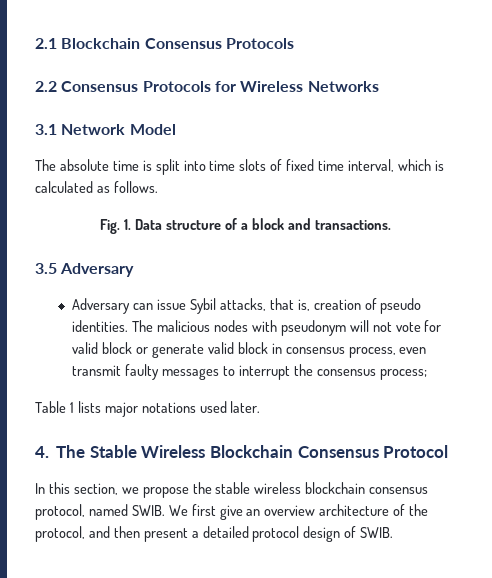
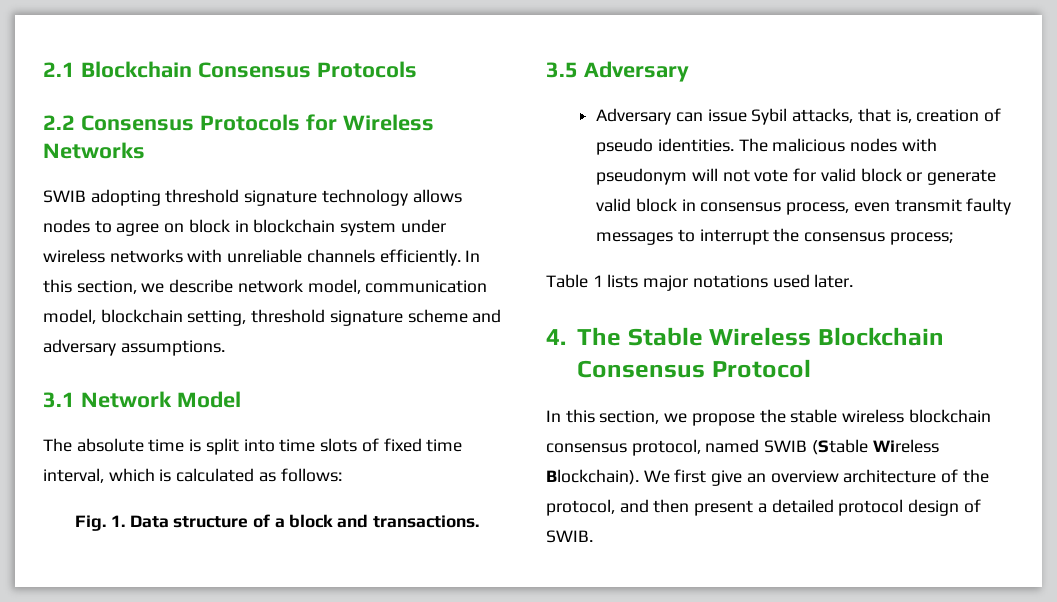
(379, 86) none -> [43,189,462,206] [43,219,446,236] [43,249,481,266] [43,279,488,294] [43,309,502,326] [43,339,225,356] // SWIB adopting threshold signature technology allows nodes to agree on block in blockchain system under wireless networks with unreliable channels efficiently. In this section, we describe network model, communication model, blockchain setting, threshold signature scheme and adversary assumptions.
[113,181,158,193] follows. -> [280,468,342,482] follows:
[131,505,165,516] SWIB. -> [764,439,939,455] [546,469,639,485] SWIB (Stable Wireless Blockchain).

